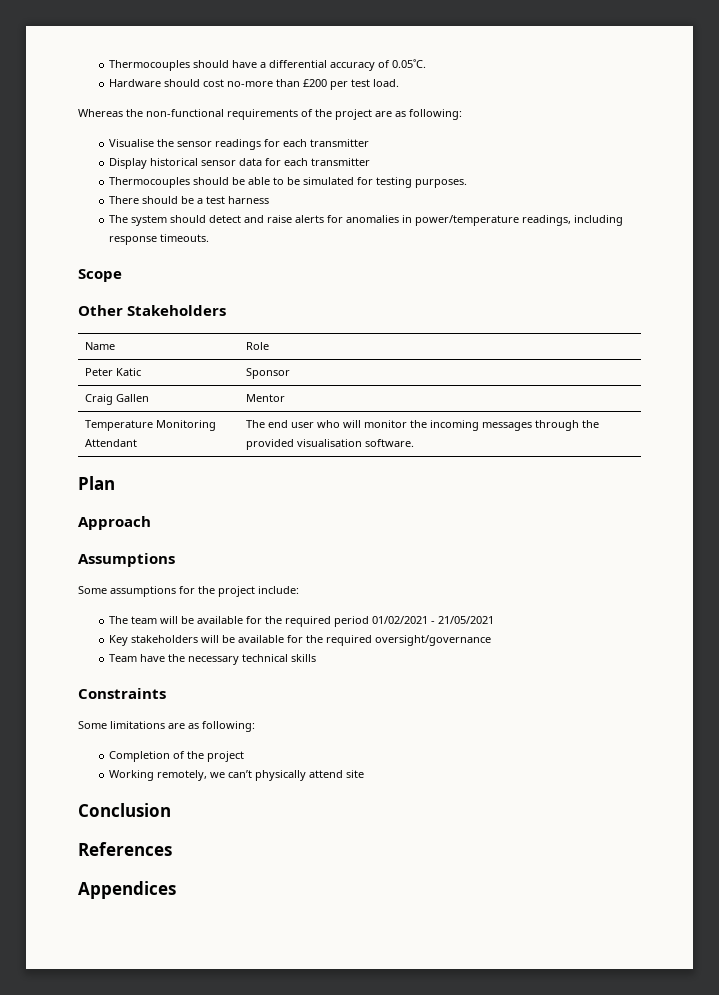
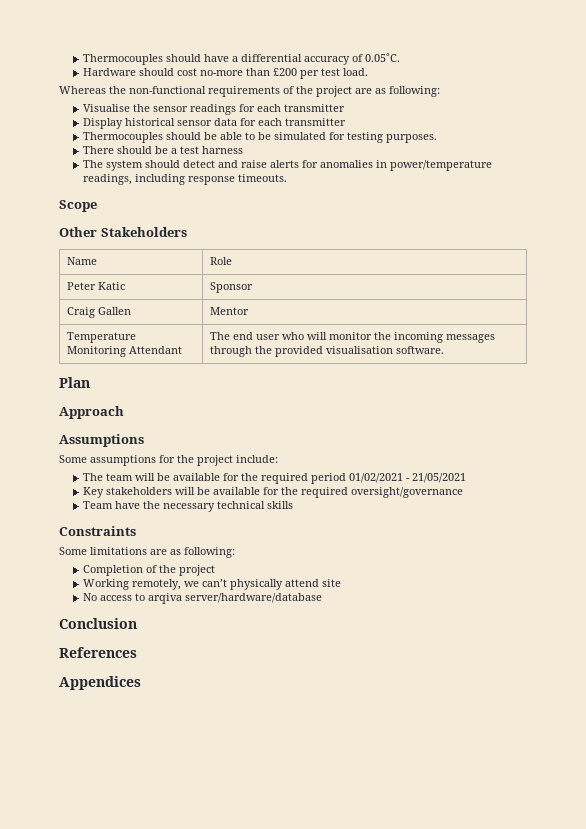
(365, 774) none -> [83,593,323,604] // No access to arqiva server/hardware/database

